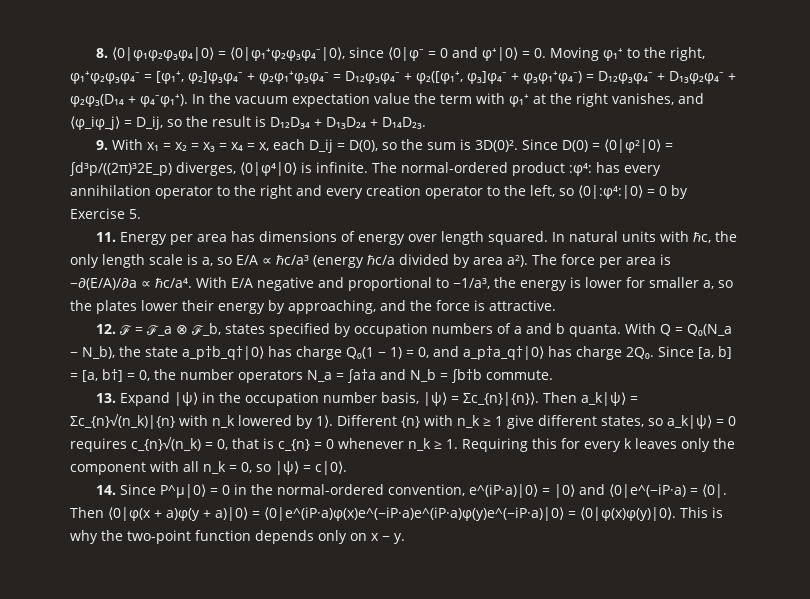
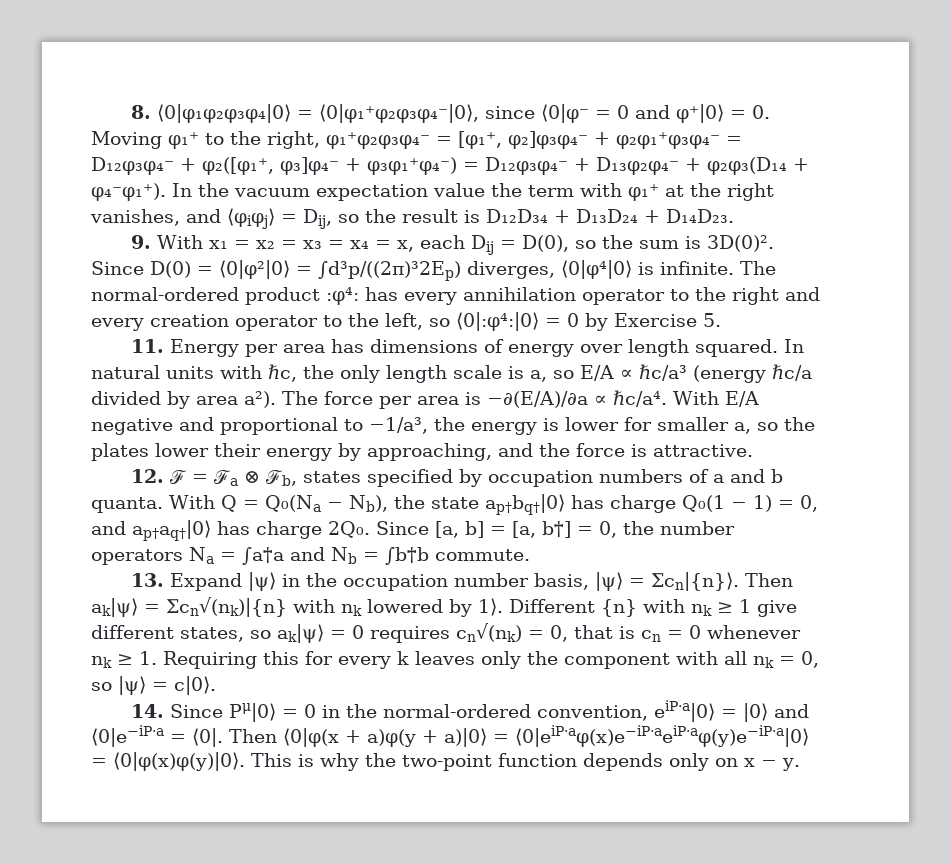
[70,116,163,130] ⟨φ_iφ_j⟩ = D_ij, -> [227,208,332,229] ⟨φiφj⟩ = Dij,
[308,139,333,153] D_ij -> [471,235,495,255] Dij
[70,162,172,176] ∫d³p/((2π)³2E_p) -> [318,261,461,281] ∫d³p/((2π)³2Ep)
[145,323,221,336] ℱ_a ⊗ ℱ_b, -> [213,470,298,486] ℱa ⊗ ℱb,
[686,324,732,336] [70,346,115,359] Q₀(N_a − N_b), -> [265,495,388,512] Q₀(Na − Nb),
[182,346,264,360] a_p†b_q†|0⟩ -> [485,494,565,515] ap†bq†|0⟩
[463,346,544,360] a_p†a_q†|0⟩ -> [132,520,211,541] ap†aq†|0⟩
[307,370,332,382] N_a -> [189,547,214,564] Na
[410,369,436,382] N_b -> [331,547,357,564] Nb
[462,392,638,406] [70,414,235,429] Σc_{n}|{n}⟩. Then a_k|ψ⟩ = Σc_{n}√(n_k)|{n} with n_k -> [651,572,794,591] [91,597,362,617] Σcn|{n}⟩. Then ak|ψ⟩ = Σcn√(nk)|{n} with nk
[457,415,480,428] n_k -> [691,604,712,616] nk
[667,415,712,429] a_k|ψ⟩ -> [277,624,324,643] ak|ψ⟩
[131,437,201,451] c_{n}√(n_k) -> [456,623,522,642] cn√(nk)
[278,439,310,451] c_{n} -> [641,630,661,642] cn
[408,438,431,451] n_k -> [91,656,112,668] nk
[203,461,226,474] n_k -> [753,656,774,668] nk
[159,484,206,498] P^μ|0⟩ -> [229,703,277,722] Pμ|0⟩
[468,484,538,498] e^(iP·a)|0⟩ -> [654,700,716,722] eiP·a|0⟩
[608,484,686,498] ⟨0|e^(−iP·a) -> [91,725,164,747] ⟨0|e−iP·a
[264,507,564,521] ⟨0|e^(iP·a)φ(x)e^(−iP·a)e^(iP·a)φ(y)e^(−iP·a)|0⟩ -> [515,725,809,747] ⟨0|eiP·aφ(x)e−iP·aeiP·aφ(y)e−iP·a|0⟩

